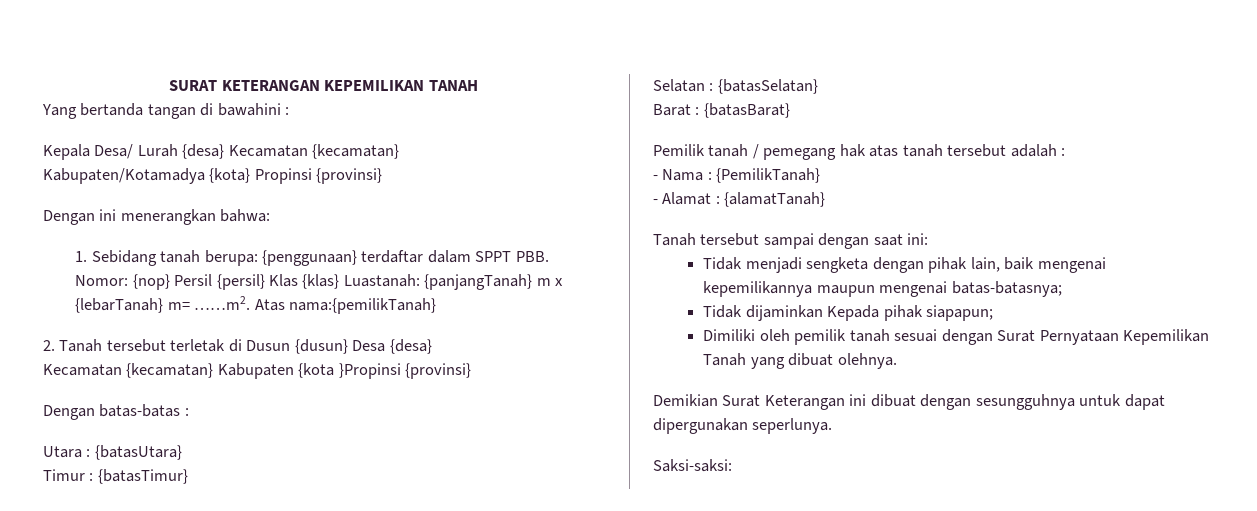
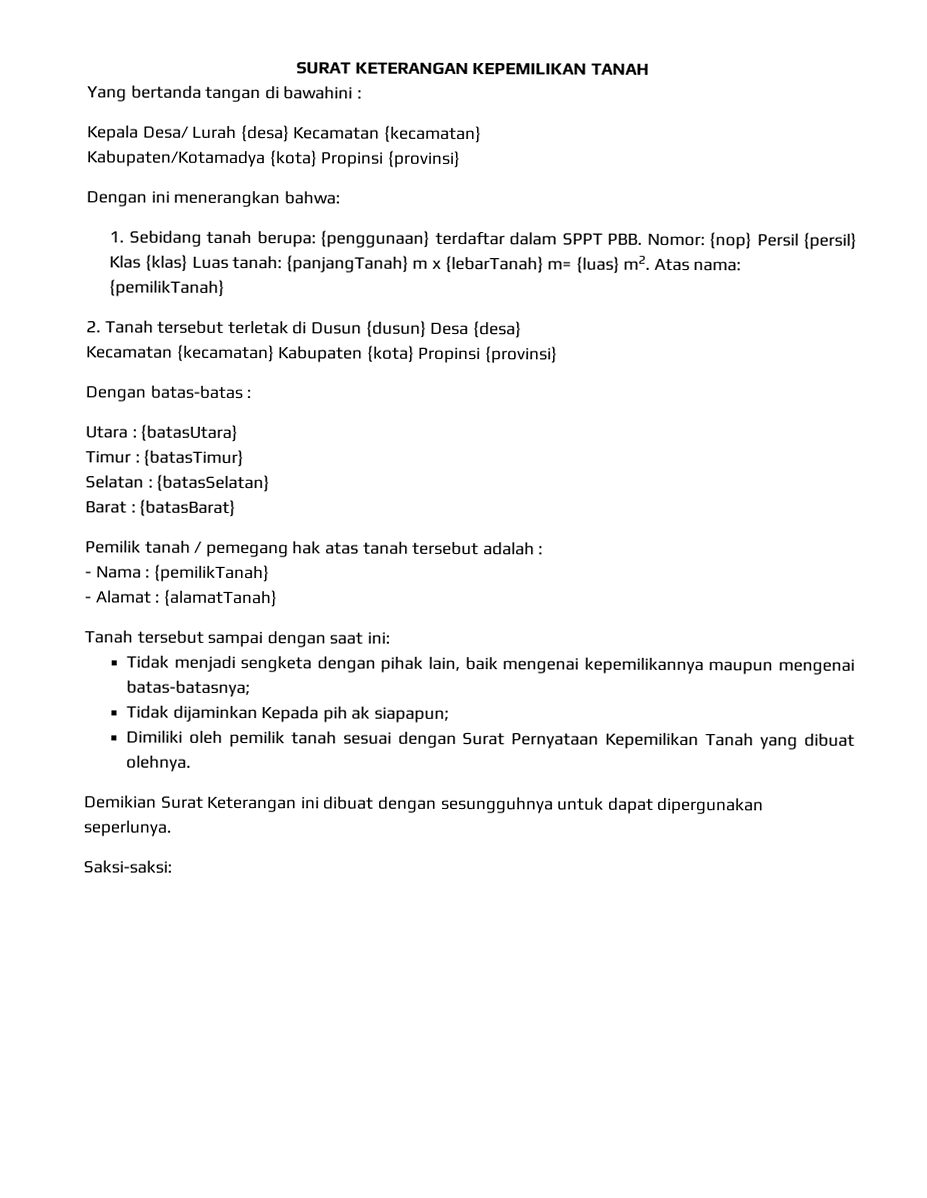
[343,274,420,287] Luastanah: -> [191,255,283,270] Luas tanah:
[194,296,436,314] ……m2. Atas nama:{pemilikTanah} -> [575,255,742,274] [109,279,226,297] {luas} m2. Atas nama: {pemilikTanah}
[298,363,401,379] {kota }Propinsi -> [366,345,482,364] {kota} Propinsi
[716,168,821,183] {PemilikTanah} -> [153,564,270,583] {pemilikTanah}
[883,305,923,321] pihak -> [322,706,371,723] pih ak

